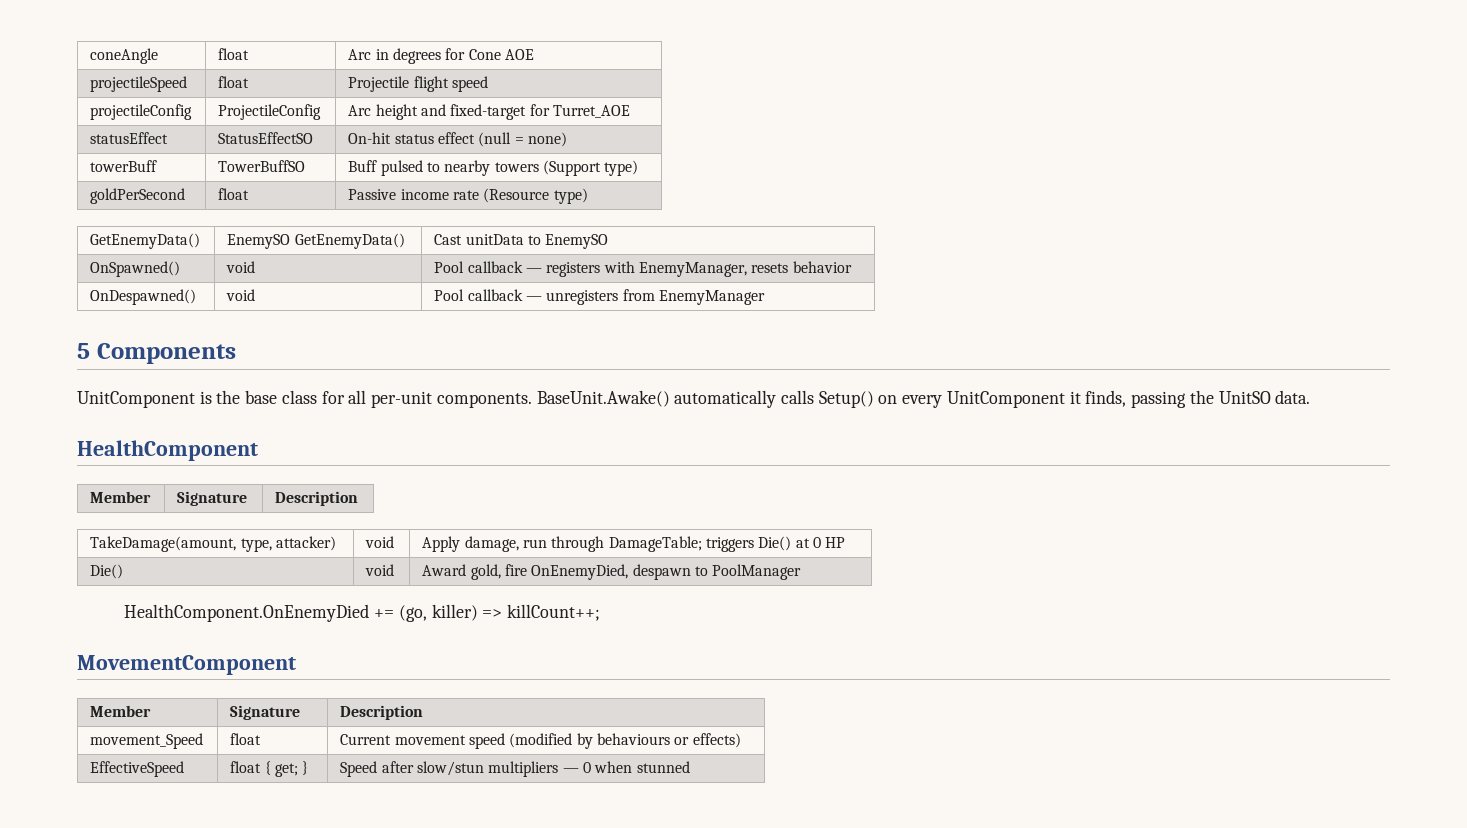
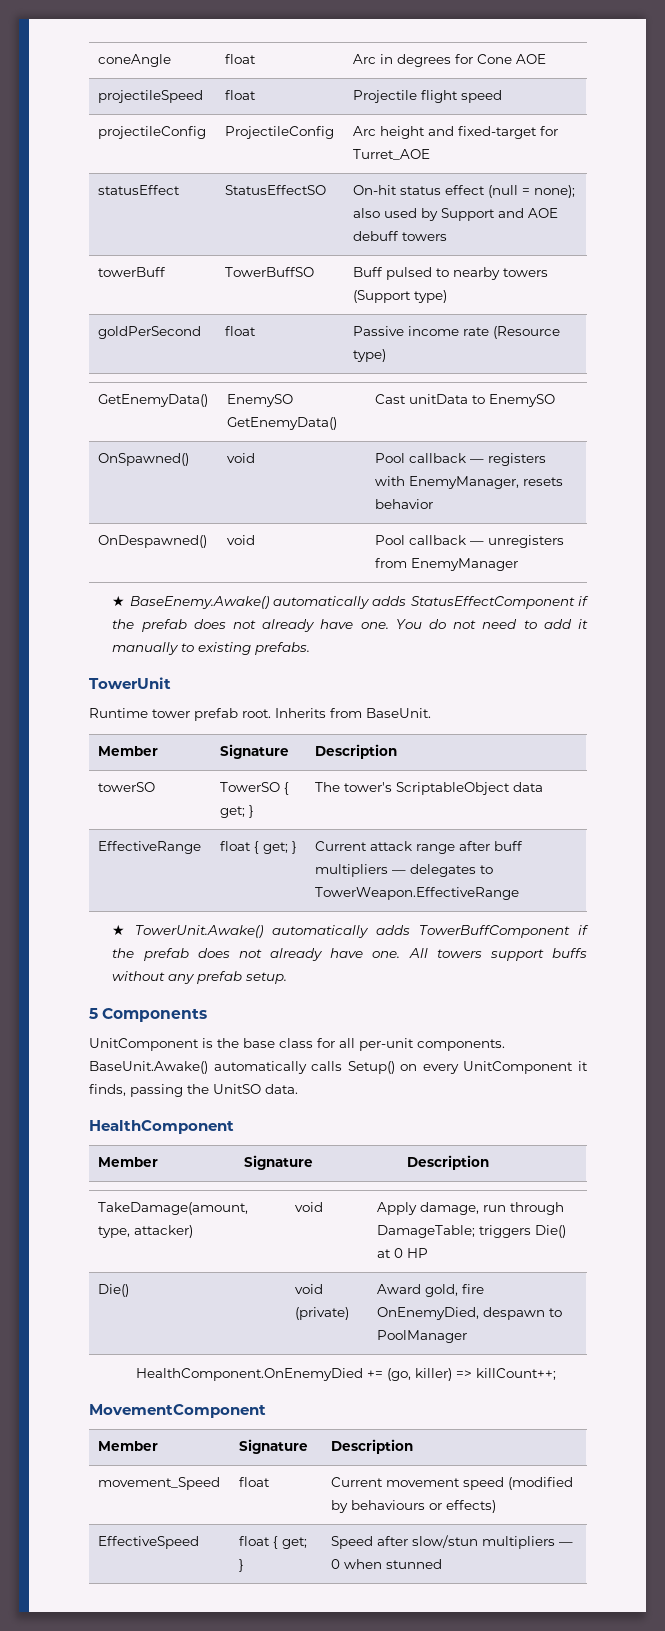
[528,132,568,147] none) -> [534,185,576,198] [353,208,559,221] [353,231,448,241] none); also used by Support and AOE debuff towers
(766, 297) none -> [112,595,589,609] [112,619,589,632] [112,642,311,655] [89,677,171,689] [89,708,431,721] [98,746,159,756] [220,744,290,759] [315,744,398,759] [98,782,156,792] [220,782,290,795] [220,805,255,818] [315,782,544,795] [98,841,202,854] [220,841,298,854] [315,841,524,854] [315,864,494,877] [315,887,520,900] [112,924,589,938] [112,948,587,961] [112,971,288,984] // ★ BaseEnemy.Awake() automatically adds StatusEffectComponent if the prefab does not already have one. You do not need to add it manually to existing prefabs. // TowerUnit // Runtime tower prefab root. Inherits from BaseUnit. // Member | Signature | Description // towerSO | TowerSO { get; } | The tower's ScriptableObject data // EffectiveRange | float { get; } | Current attack range after buff multipliers — delegates to TowerWeapon.EffectiveRange // ★ TowerUnit.Awake() automatically adds TowerBuffComponent if the prefab does not already have one. All towers support buffs without any prefab setup.
(395, 570) none -> [295,1307,350,1320] (private)

